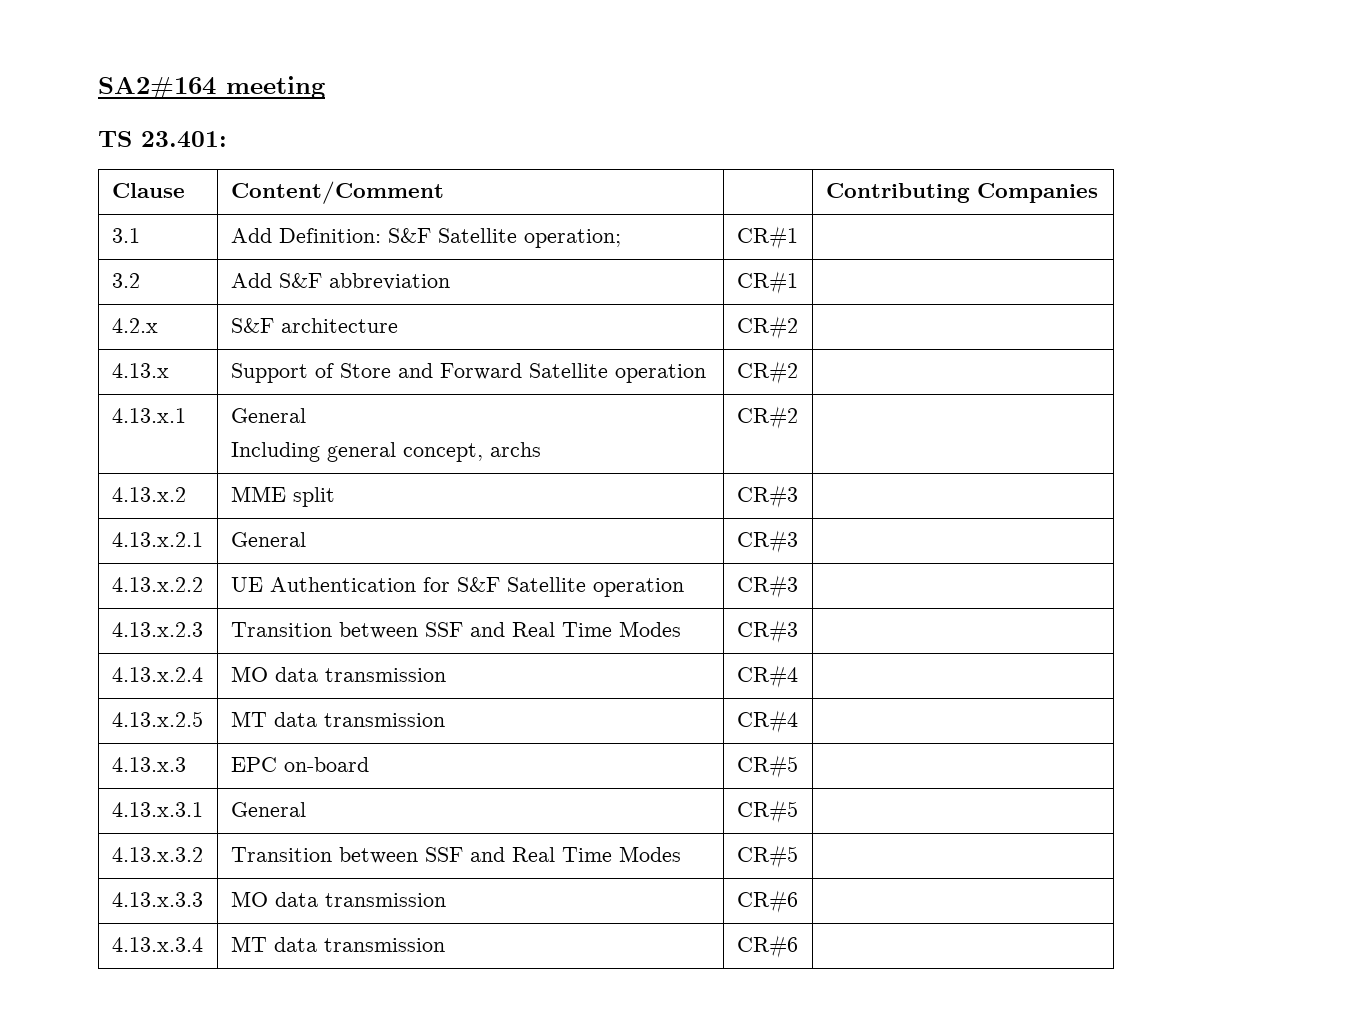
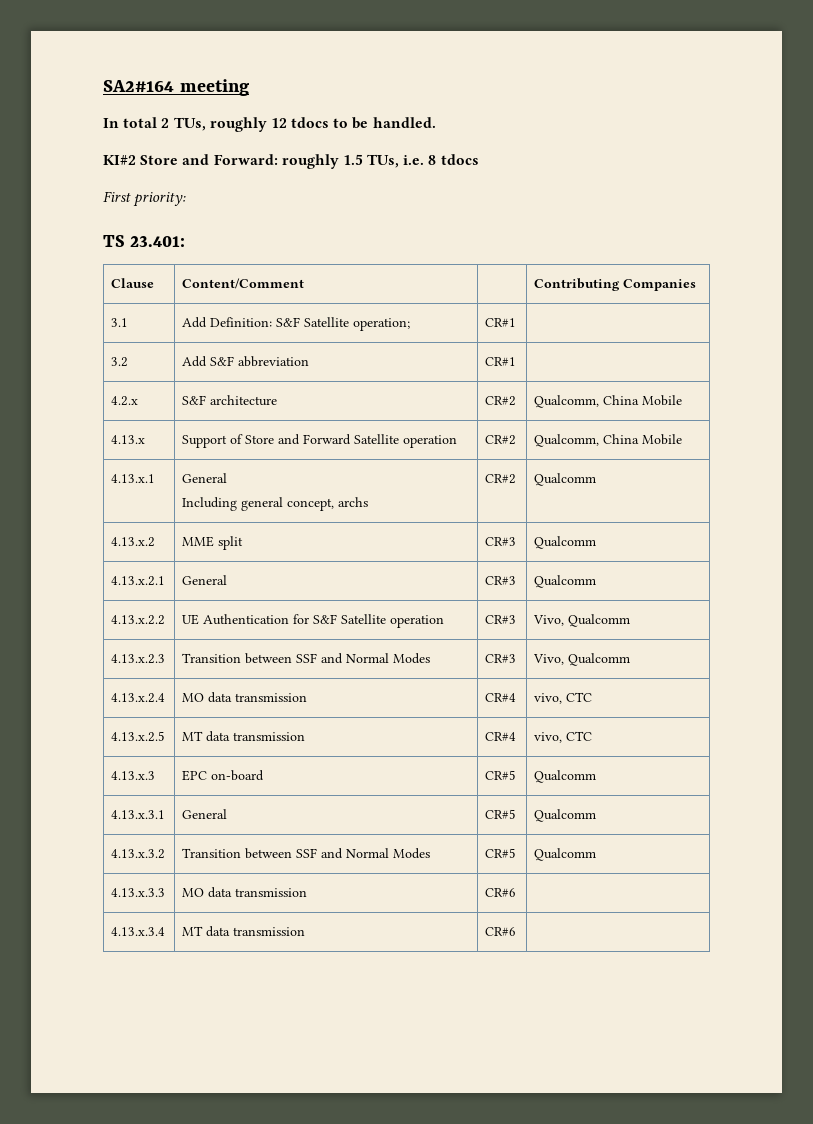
(325, 87) none -> [103,117,436,132] [103,154,479,169] [103,191,187,207] // In total 2 TUs, roughly 12 tdocs to be handled. // KI#2 Store and Forward: roughly 1.5 TUs, i.e. 8 tdocs // First priority:
(798, 327) none -> [533,395,682,408] Qualcomm, China Mobile
(798, 372) none -> [533,434,682,447] Qualcomm, China Mobile
(798, 417) none -> [533,473,596,486] Qualcomm
(798, 496) none -> [533,536,596,549] Qualcomm
(798, 541) none -> [533,575,596,588] Qualcomm
(798, 586) none -> [532,614,630,627] Vivo, Qualcomm
[511,622,612,637] Real Time -> [345,653,389,663] Normal
(798, 631) none -> [532,653,630,666] Vivo, Qualcomm
(798, 676) none -> [533,692,592,704] vivo, CTC
(798, 721) none -> [533,731,592,743] vivo, CTC
(798, 766) none -> [533,770,596,783] Qualcomm
(798, 811) none -> [533,809,596,822] Qualcomm
[511,847,612,862] Real Time -> [345,848,389,858] Normal
(798, 856) none -> [533,848,596,861] Qualcomm

